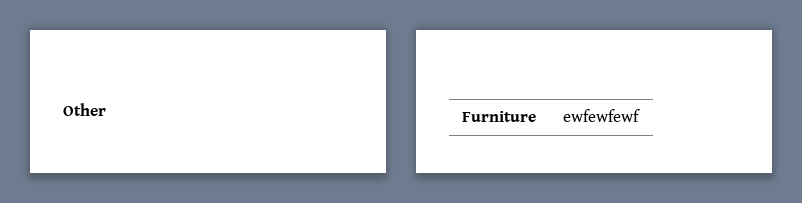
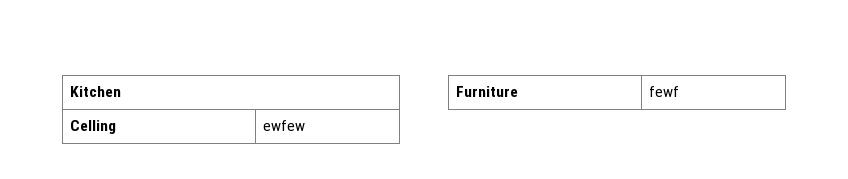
[63,103,106,116] Other -> [69,86,121,97] [69,120,116,134] [262,120,305,131] Kitchen // Celling | ewfew
[563,109,641,122] ewfewfewf -> [648,86,679,97] fewf

